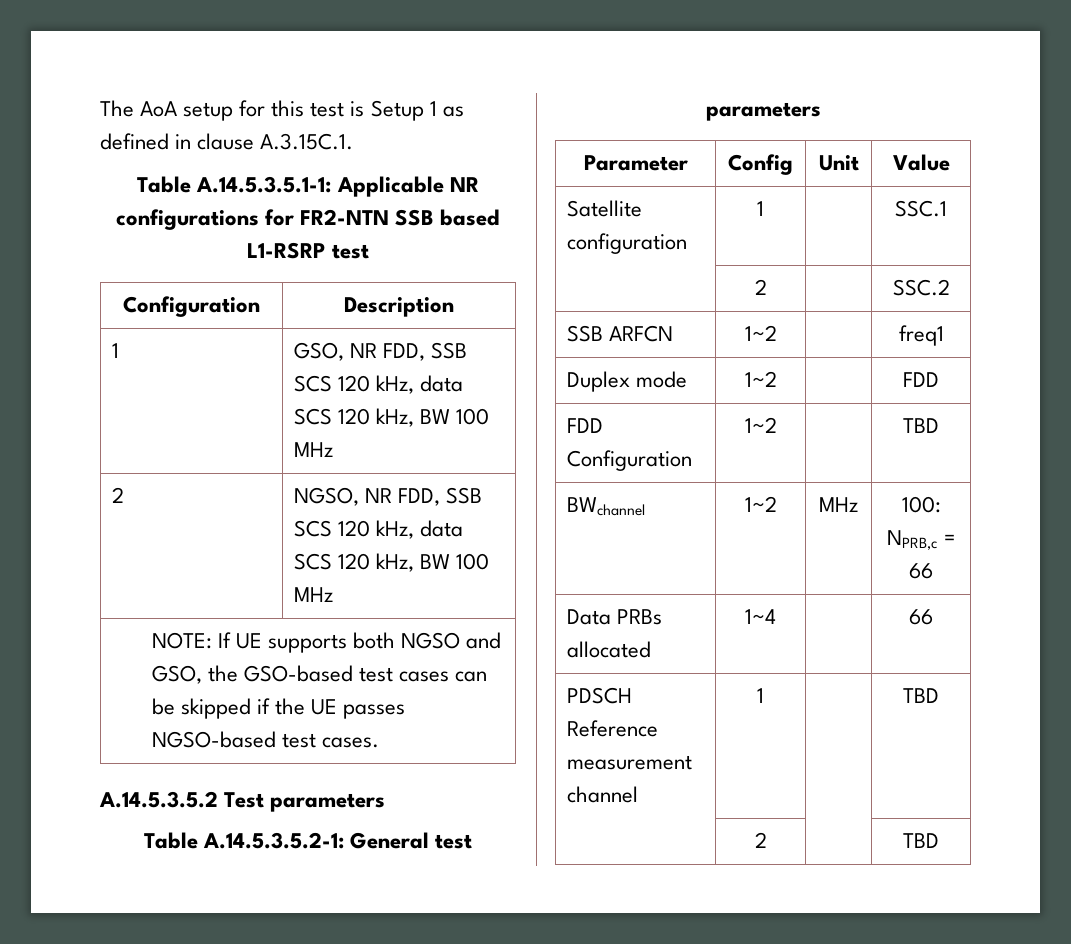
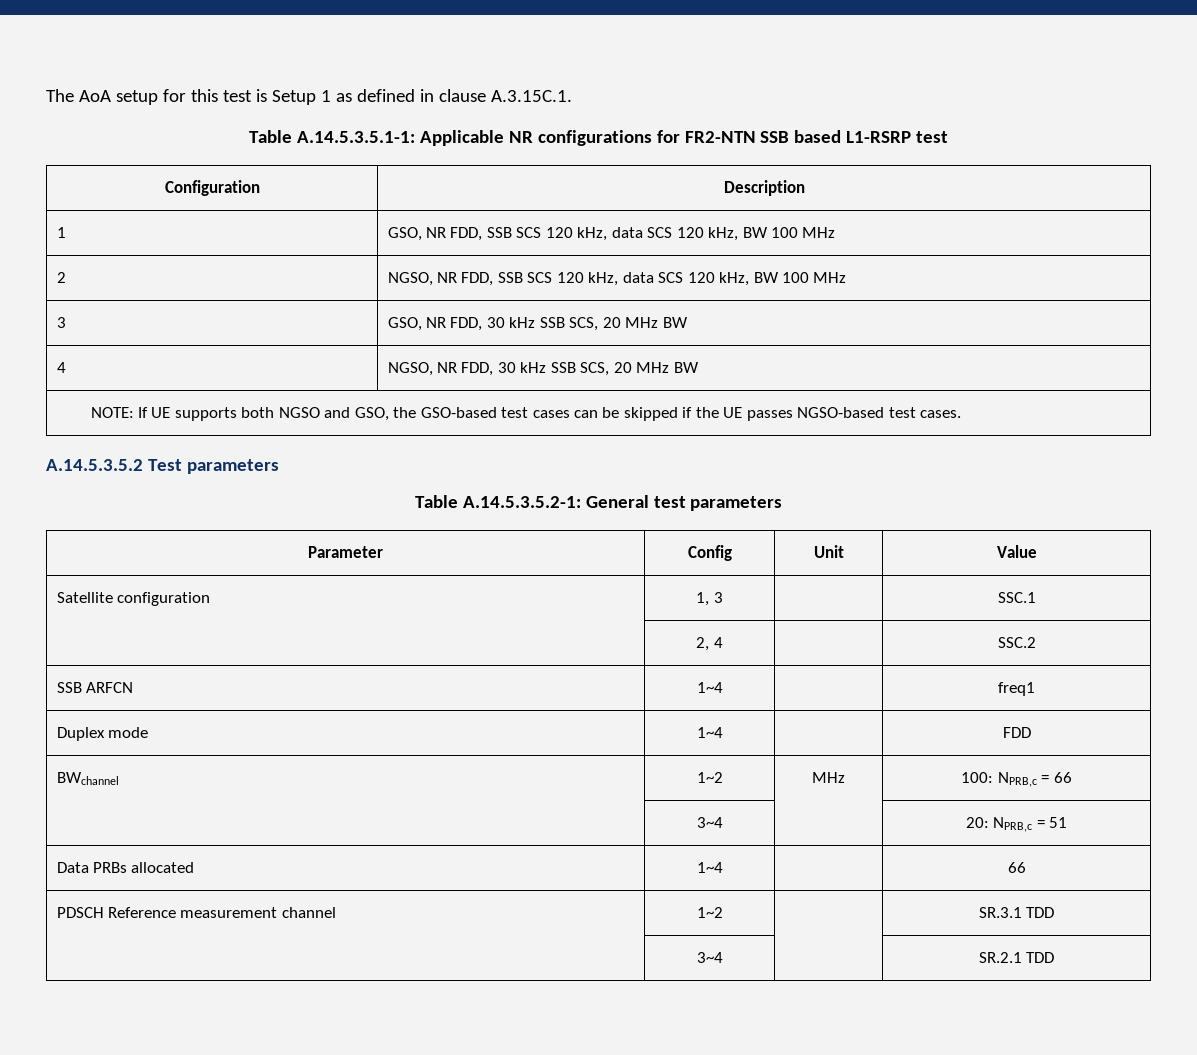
(334, 594) none -> [56,317,66,328] [387,317,688,331] [56,362,66,373] [387,362,699,376] // 3 | GSO, NR FDD, 30 kHz SSB SCS, 20 MHz BW // 4 | NGSO, NR FDD, 30 kHz SSB SCS, 20 MHz BW
[757,201,764,216] 1 -> [696,592,723,606] 1, 3
[754,279,767,295] 2 -> [696,637,723,651] 2, 4
[744,325,777,341] 1~2 -> [696,682,723,693] 1~4
[744,371,777,387] [903,372,939,387] [567,418,604,433] [567,450,693,471] [744,417,777,433] [903,418,939,433] 1~2 | | FDD // FDD Configuration | 1~2 | | TBD -> [696,727,723,738] [1002,727,1031,738] 1~4 | | FDD
(933, 571) none -> [696,817,723,828] [965,817,1068,832] // | 3~4 | | 20: NPRB,c = 51
[757,688,764,703] [903,688,939,703] [754,832,767,848] [903,833,939,848] 1 | | TBD // | 2 | | TBD -> [696,907,723,918] [978,907,1055,918] [696,952,723,963] [978,952,1055,963] 1~2 | | SR.3.1 TDD // | 3~4 | | SR.2.1 TDD

